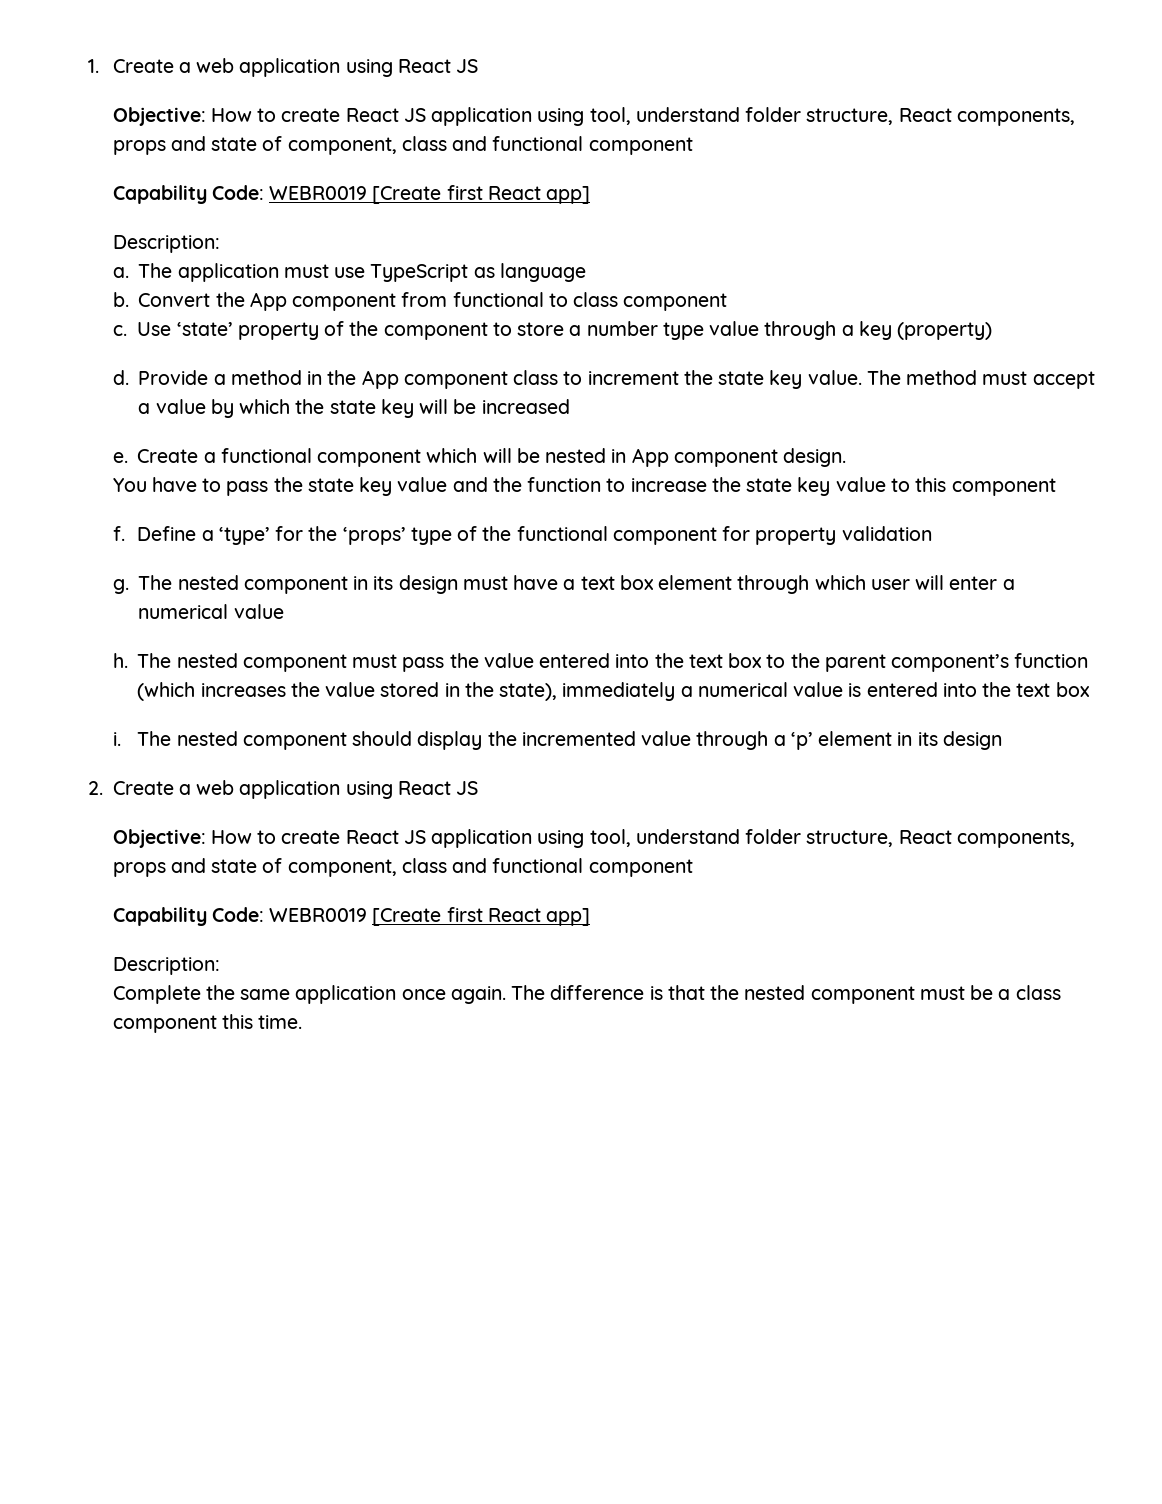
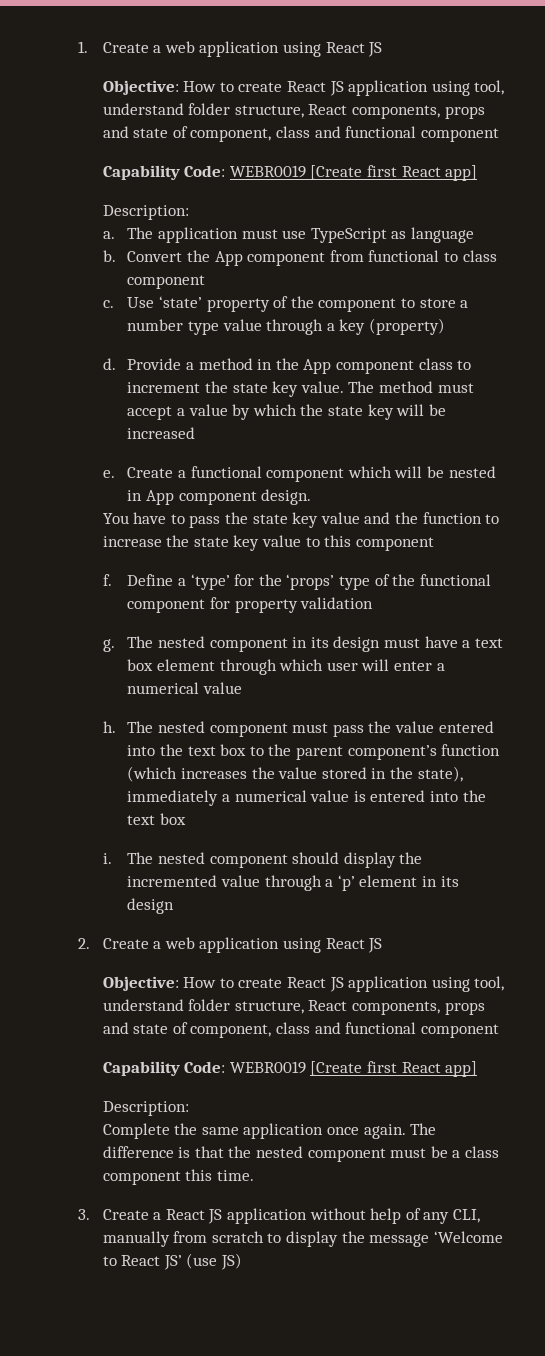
(303, 1022) none -> [77,1208,480,1224] [102,1231,503,1247] [102,1253,242,1270] // 3. Create a React JS application without help of any CLI, manually from scratch to display the message ‘Welcome to React JS’ (use JS)

